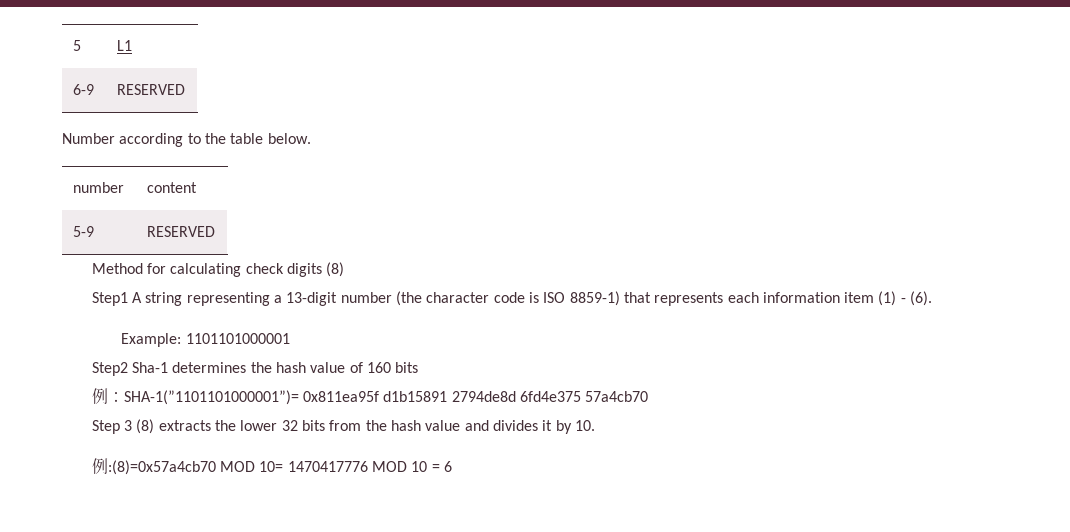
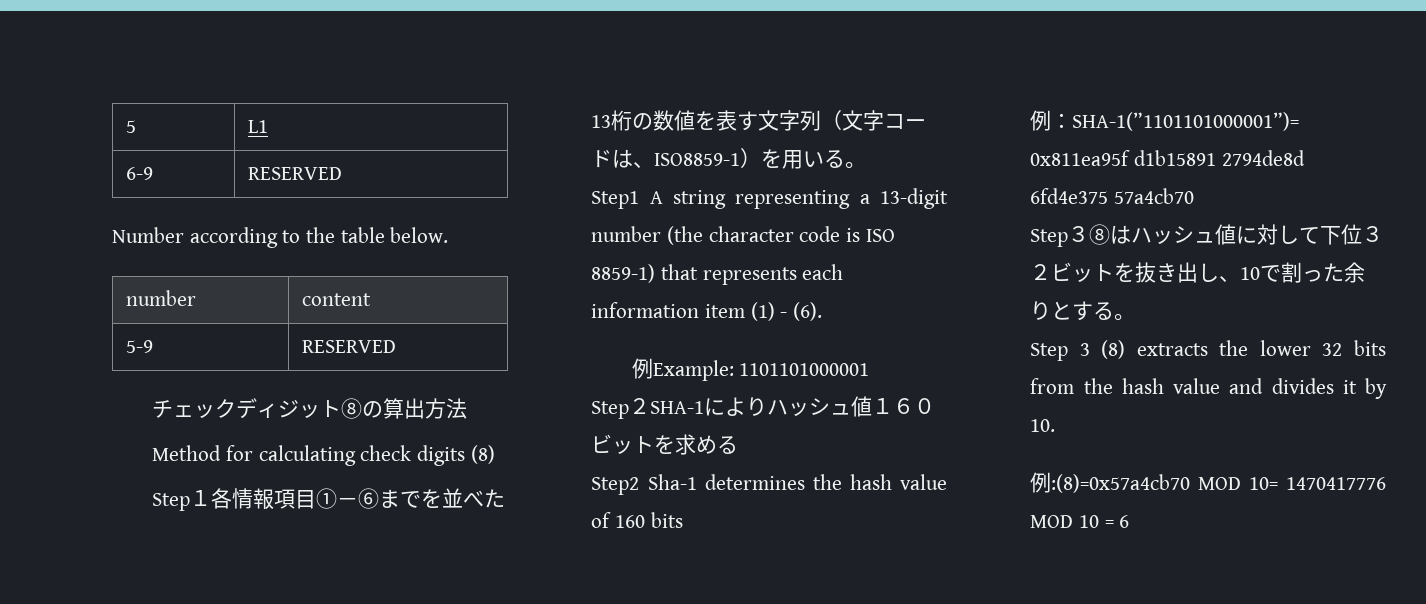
(216, 231) none -> [152,398,468,419] // チェックディジット⑧の算出方法
(345, 269) none -> [152,488,506,511] [591,110,927,131] [591,148,867,169] // Step１各情報項目①－⑥までを並べた13桁の数値を表す文字列（文字コードは、ISO8859-1）を用いる。
(933, 298) none -> [631,358,653,379] 例
(290, 338) none -> [591,396,936,419] [591,434,739,455] // Step２SHA-1によりハッシュ値１６０ビットを求める
(649, 396) none -> [1030,224,1384,247] [1030,262,1366,283] [1030,301,1136,321] // Step３⑧はハッシュ値に対して下位３２ビットを抜き出し、10で割った余りとする。

